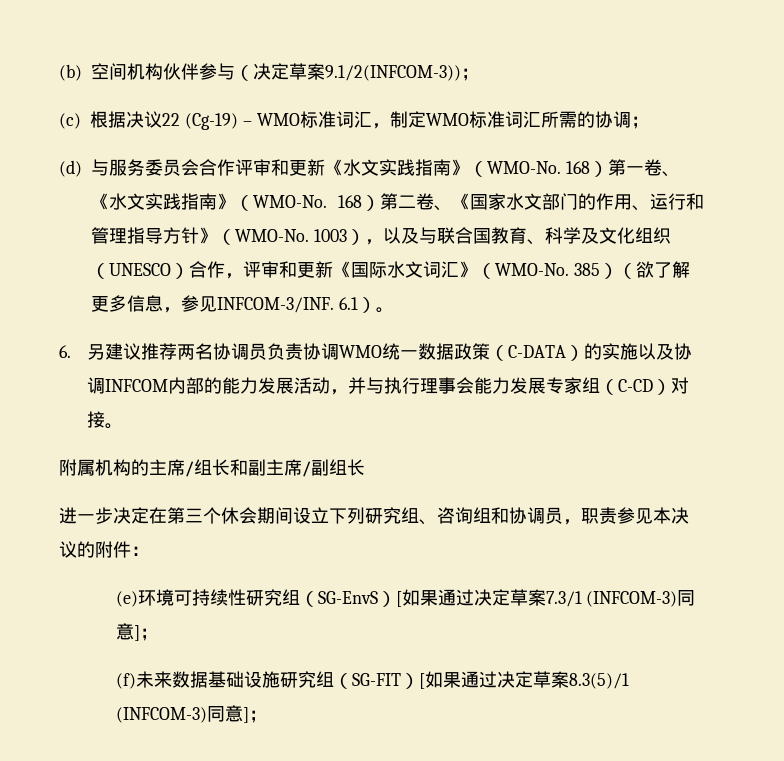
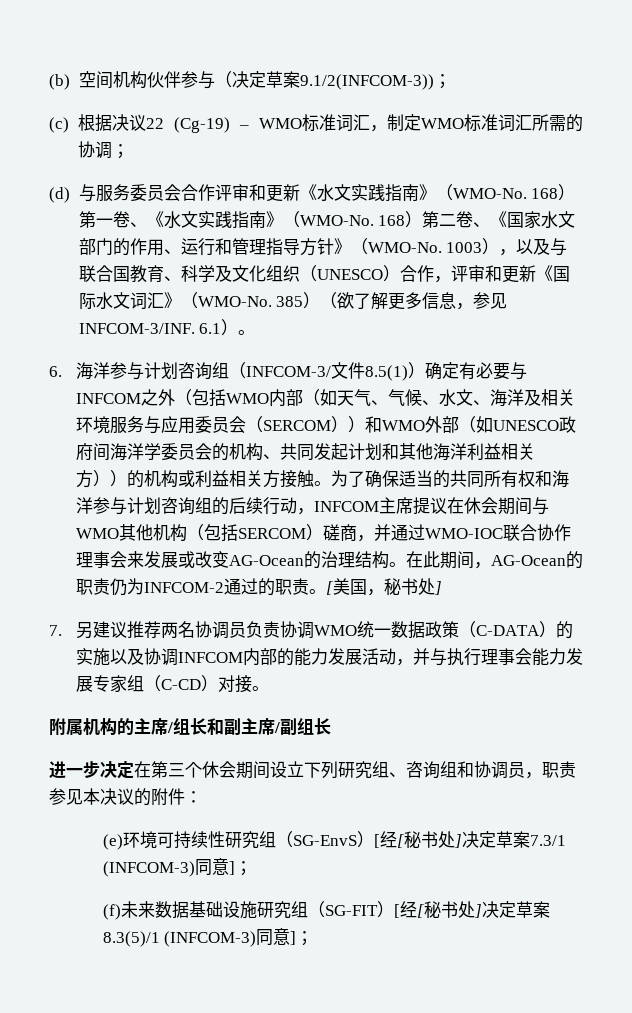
(71, 351) none -> [75,362,527,381] [75,389,575,407] [75,416,576,434] [75,443,535,461] [75,470,569,488] [75,497,549,515] [75,524,571,542] [75,551,583,569] [75,578,442,596] [49,625,62,636] 海洋参与计划咨询组（INFCOM-3/文件8.5(1)）确定有必要与INFCOM之外（包括WMO内部（如天气、气候、水文、海洋及相关环境服务与应用委员会（SERCOM））和WMO外部（如UNESCO政府间海洋学委员会的机构、共同发起计划和其他海洋利益相关方））的机构或利益相关方接触。为了确保适当的共同所有权和海洋参与计划咨询组的后续行动，INFCOM主席提议在休会期间与WMO其他机构（包括SERCOM）磋商，并通过WMO-IOC联合协作理事会来发展或改变AG-Ocean的治理结构。在此期间，AG-Ocean的职责仍为INFCOM-2通过的职责。[美国，秘书处] // 7.
[401,589,474,606] 如果通过 -> [379,831,462,849] 经[秘书处]
[424,671,497,688] 如果通过 -> [399,901,482,919] 经[秘书处]

